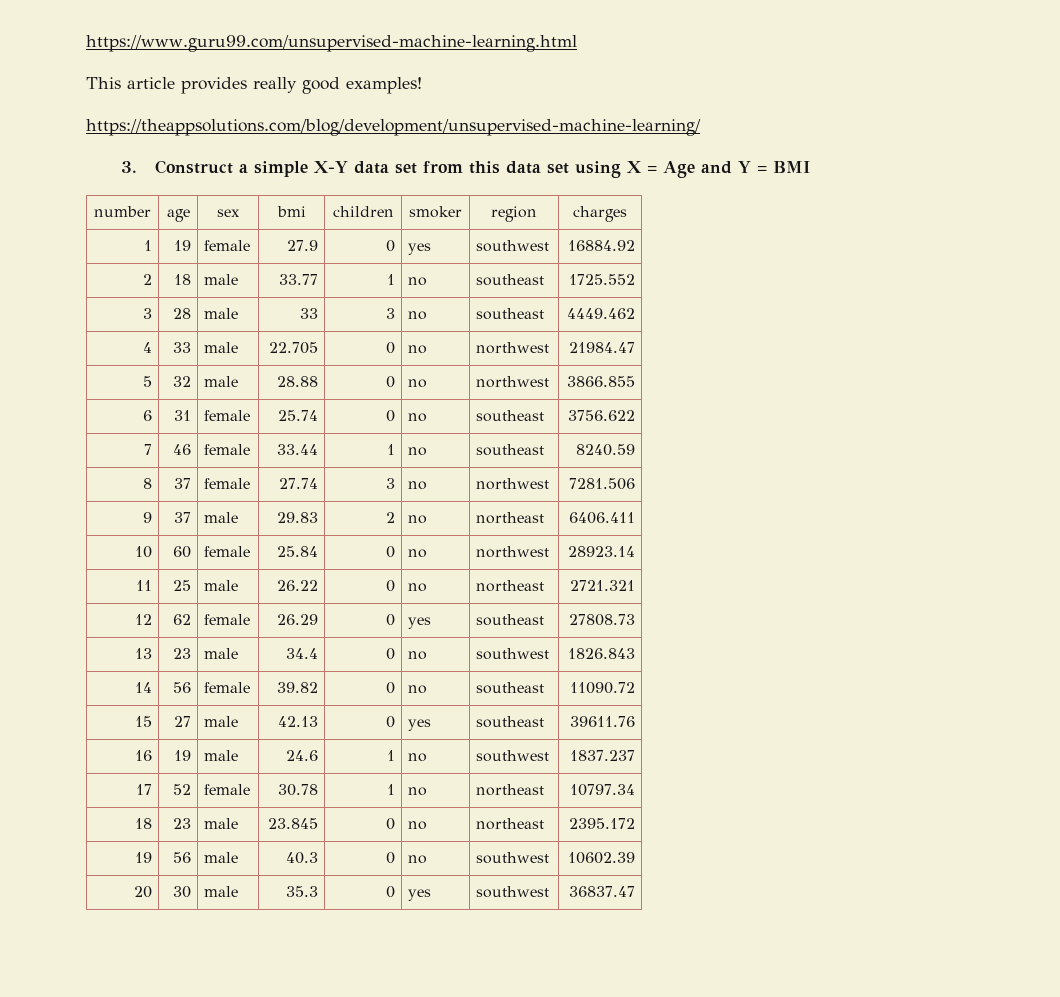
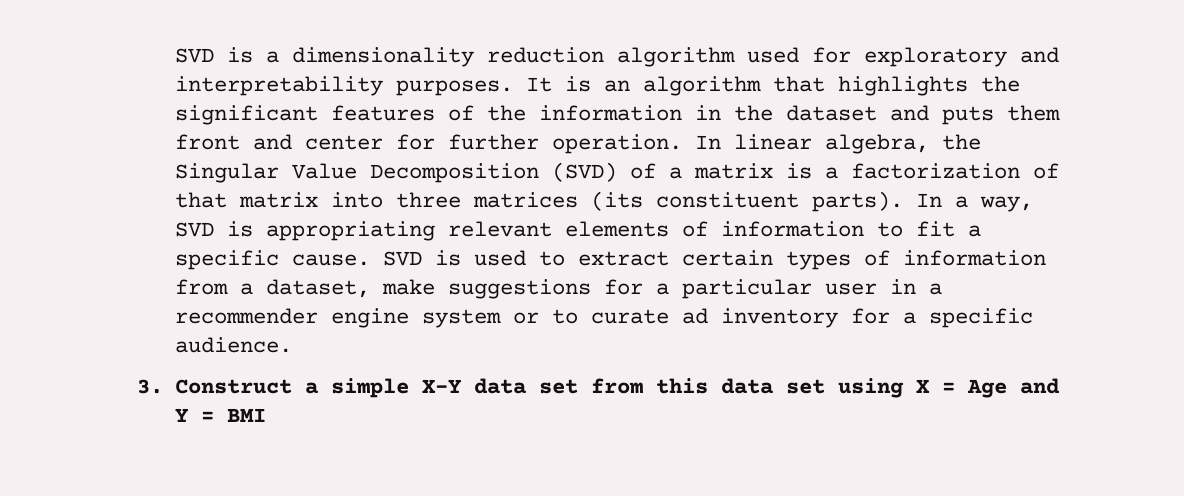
[86,35,577,52] [86,77,422,94] [86,119,701,136] https://www.guru99.com/unsupervised-machine-learning.html // This article provides really good examples! // https://theappsolutions.com/blog/development/unsupervised-machine-learning/ -> [174,47,1059,67] [174,76,1020,96] [174,105,1060,125] [174,134,981,154] [174,162,1059,183] [174,191,1033,212] [174,221,981,241] [174,250,1046,270] [174,279,942,299] [174,308,1033,328] [174,337,292,353] SVD is a dimensionality reduction algorithm used for exploratory and interpretability purposes. It is an algorithm that highlights the significant features of the information in the dataset and puts them front and center for further operation. In linear algebra, the Singular Value Decomposition (SVD) of a matrix is a factorization of that matrix into three matrices (its constituent parts). In a way, SVD is appropriating relevant elements of information to fit a specific cause. SVD is used to extract certain types of information from a dataset, make suggestions for a particular user in a recommender engine system or to curate ad inventory for a specific audience.
[94,206,151,217] [166,209,190,222] [217,209,240,217] [276,206,306,217] [332,206,394,217] [409,206,462,218] [491,206,537,222] [573,206,627,222] [143,240,152,251] [173,240,191,251] [204,240,251,251] [286,240,318,251] [385,240,395,252] [408,243,432,255] [476,240,550,252] [567,240,635,251] [142,274,152,285] [173,274,191,285] [204,274,239,285] [278,274,318,285] [386,274,395,285] [408,277,428,286] [476,274,545,286] [568,274,635,285] [142,308,152,319] [172,308,191,319] [204,308,239,319] [299,308,318,319] [385,308,395,319] [408,311,428,320] [476,308,545,320] [566,308,635,319] [142,342,152,353] [172,342,191,353] [204,342,239,353] [268,342,318,354] [385,342,395,354] [408,345,428,354] [476,342,550,354] [568,342,635,353] [142,376,152,387] [172,376,191,387] [204,376,239,387] [276,376,318,387] [385,376,395,388] [408,379,428,388] [476,376,550,388] [566,376,635,387] [142,410,152,421] [173,410,191,421] [204,410,251,421] [277,410,318,421] [385,410,395,422] [408,413,428,422] [476,410,545,422] [567,410,635,421] [143,444,152,455] [172,444,191,455] [204,444,251,455] [276,444,318,455] [386,444,395,455] [408,447,428,456] [476,444,545,456] [575,444,635,456] [142,478,152,489] [173,478,191,489] [204,478,251,489] [278,478,318,489] [385,478,395,489] [408,481,428,490] [476,478,550,490] [568,478,635,490] [142,512,152,523] [173,512,191,523] [204,512,239,523] [276,512,318,523] [385,512,395,523] [408,515,428,524] [476,512,545,524] [568,512,635,524] [134,546,152,558] [172,546,191,558] [204,546,251,557] [276,546,318,557] [385,546,395,558] [408,549,428,558] [476,546,550,558] [567,546,635,557] [135,580,152,591] [172,580,191,591] [204,580,239,591] [276,580,318,591] [385,580,395,592] [408,583,428,592] [476,580,545,592] [569,580,635,591] [134,614,152,625] [172,614,191,625] [204,614,251,625] [276,614,318,625] [385,614,395,626] [408,617,432,629] [476,614,545,626] [568,614,635,626] [134,648,152,659] [172,648,191,659] [204,648,239,659] [285,648,318,659] [385,648,395,660] [408,651,428,660] [476,648,550,660] [567,648,635,659] [134,682,152,693] [172,682,191,693] [204,682,251,693] [276,682,318,693] [385,682,395,694] [408,685,428,694] [476,682,545,694] [569,682,635,694] [134,716,152,727] [173,716,191,727] [204,716,239,727] [277,716,318,727] [385,716,395,728] [408,719,432,731] [476,716,545,728] [569,716,635,727] [134,750,152,761] [173,750,191,761] [204,750,239,761] [285,750,318,761] [386,750,395,761] [408,753,428,762] [476,750,550,762] [569,750,635,761] [135,784,152,795] [172,784,191,795] [204,784,251,795] [277,784,318,796] [386,784,395,795] [408,787,428,796] [476,784,545,796] [569,784,635,796] [134,818,152,829] [172,818,191,829] [204,818,239,829] [267,818,318,829] [385,818,395,830] [408,821,428,830] [476,818,545,830] [568,818,635,829] [134,852,152,863] [172,852,191,863] [204,852,239,863] [285,852,318,864] [385,852,395,864] [408,855,428,864] [476,852,550,864] [567,852,635,864] [133,886,152,898] [172,886,191,898] [204,886,239,897] [285,886,318,897] [385,886,395,898] [408,889,432,901] [476,886,550,898] [568,886,635,897] // number | age | sex | bmi | children | smoker | region | charges // 1 | 19 | female | 27.9 | 0 | yes | southwest | 16884.92 // 2 | 18 | male | 33.77 | 1 | no | southeast | 1725.552 // 3 | 28 | male | 33 | 3 | no | southeast | 4449.462 // 4 | 33 | male | 22.705 | 0 | no | northwest | 21984.47 // 5 | 32 | male | 28.88 | 0 | no | northwest | 3866.855 // 6 | 31 | female | 25.74 | 0 | no | southeast | 3756.622 // 7 | 46 | female | 33.44 | 1 | no | southeast | 8240.59 // 8 | 37 | female | 27.74 | 3 | no | northwest | 7281.506 // 9 | 37 | male | 29.83 | 2 | no | northeast | 6406.411 // 10 | 60 | female | 25.84 | 0 | no | northwest | 28923.14 // 11 | 25 | male | 26.22 | 0 | no | northeast | 2721.321 // 12 | 62 | female | 26.29 | 0 | yes | southeast | 27808.73 // 13 | 23 | male | 34.4 | 0 | no | southwest | 1826.843 // 14 | 56 | female | 39.82 | 0 | no | southeast | 11090.72 // 15 | 27 | male | 42.13 | 0 | yes | southeast | 39611.76 // 16 | 19 | male | 24.6 | 1 | no | southwest | 1837.237 // 17 | 52 | female | 30.78 | 1 | no | northeast | 10797.34 // 18 | 23 | male | 23.845 | 0 | no | northeast | 2395.172 // 19 | 56 | male | 40.3 | 0 | no | southwest | 10602.39 // 20 | 30 | male | 35.3 | 0 | yes | southwest | 36837.47 -> (266, 415) none

